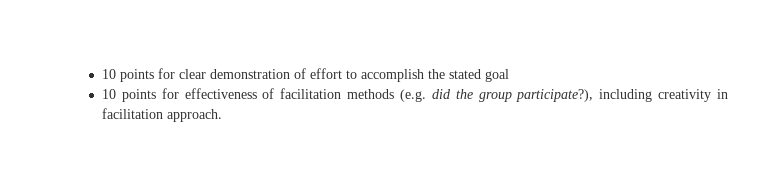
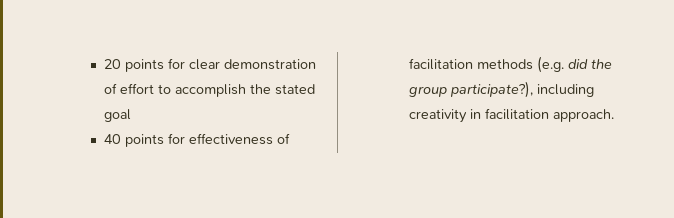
[101,69,116,79] 10 -> [103,59,121,69] 20
[101,89,116,99] 10 -> [103,134,121,144] 40

